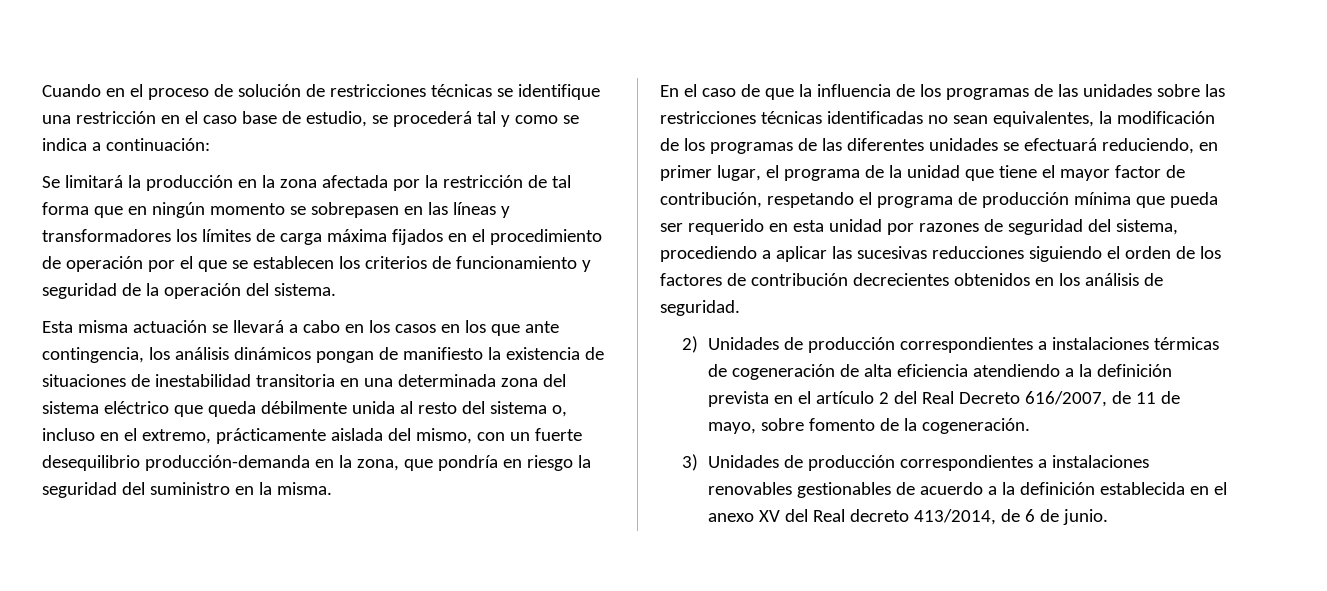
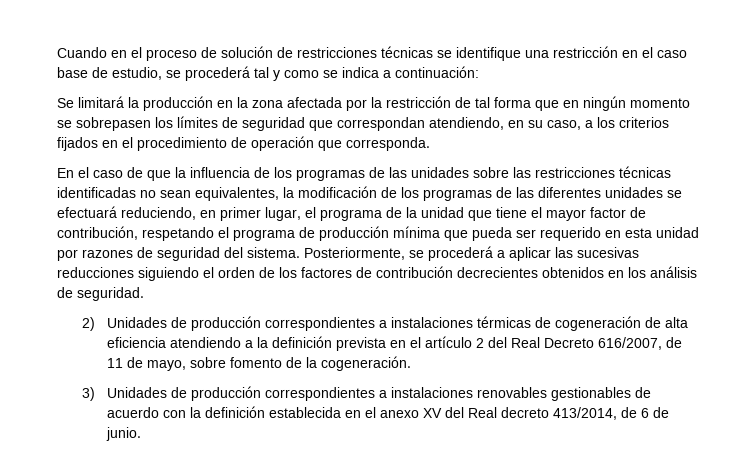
[403,202,510,218] [42,229,387,245] en las líneas y transformadores los límites de carga máxima -> [155,116,669,131] los límites de seguridad que correspondan atendiendo, en su caso, a los criterios
[147,256,591,272] [42,283,336,299] [42,320,559,336] [42,347,604,363] [42,374,566,387] [42,401,567,417] [42,428,582,444] [42,455,591,471] [42,482,332,498] por el que se establecen los criterios de funcionamiento y seguridad de la operación del sistema. // Esta misma actuación se llevará a cabo en los casos en los que ante contingencia, los análisis dinámicos pongan de manifiesto la existencia de situaciones de inestabilidad transitoria en una determinada zona del sistema eléctrico que queda débilmente unida al resto del sistema o, incluso en el extremo, prácticamente aislada del mismo, con un fuerte desequilibrio producción-demanda en la zona, que pondría en riesgo la seguridad del suministro en la misma. -> [318,137,430,151] que corresponda.
[1115,219,1178,235] [660,246,757,262] sistema, procediendo -> [247,246,493,261] sistema. Posteriormente, se procederá
[987,486,997,495] a -> [162,410,186,418] con

